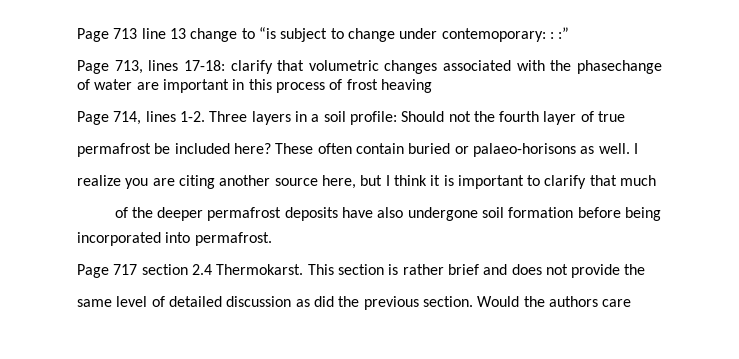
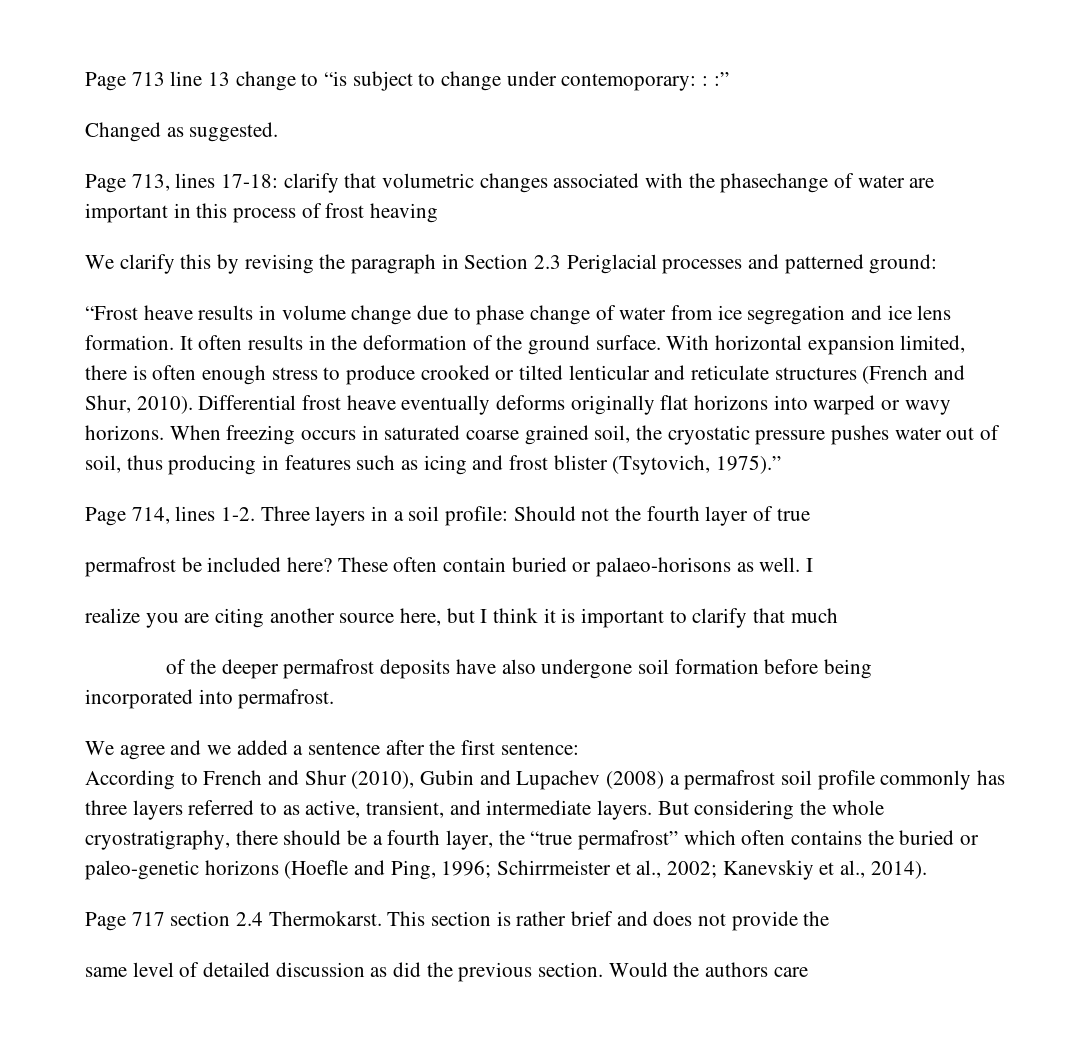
(570, 33) none -> [85,122,279,142] // Changed as suggested.
(432, 86) none -> [85,254,938,274] [85,305,952,325] [85,335,966,355] [85,365,966,385] [85,395,951,415] [85,425,1001,445] [85,455,782,475] // We clarify this by revising the paragraph in Section 2.3 Periglacial processes and patterned ground: // “Frost heave results in volume change due to phase change of water from ice segregation and ice lens formation. It often results in the deformation of the ground surface. With horizontal expansion limited, there is often enough stress to produce crooked or tilted lenticular and reticulate structures (French and Shur, 2010). Differential frost heave eventually deforms originally flat horizons into warped or wavy horizons. When freezing occurs in saturated coarse grained soil, the cryostatic pressure pushes water out of soil, thus producing in features such as icing and frost blister (Tsytovich, 1975).”
(272, 239) none -> [85,740,579,760] [85,770,1006,790] [85,800,884,820] [85,830,980,850] [85,860,927,880] // We agree and we added a sentence after the first sentence: // According to French and Shur (2010), Gubin and Lupachev (2008) a permafrost soil profile commonly has three layers referred to as active, transient, and intermediate layers. But considering the whole cryostratigraphy, there should be a fourth layer, the “true permafrost” which often contains the buried or paleo-genetic horizons (Hoefle and Ping, 1996; Schirrmeister et al., 2002; Kanevskiy et al., 2014).

